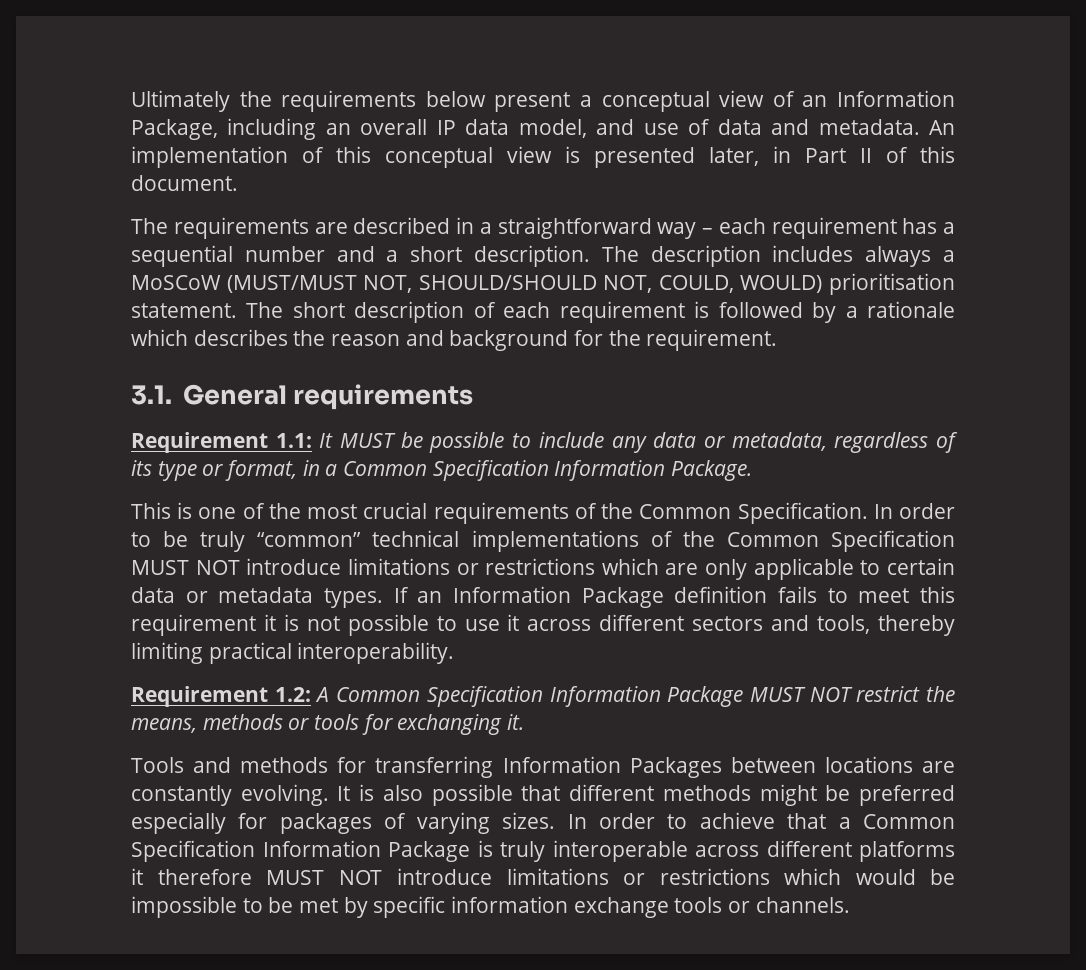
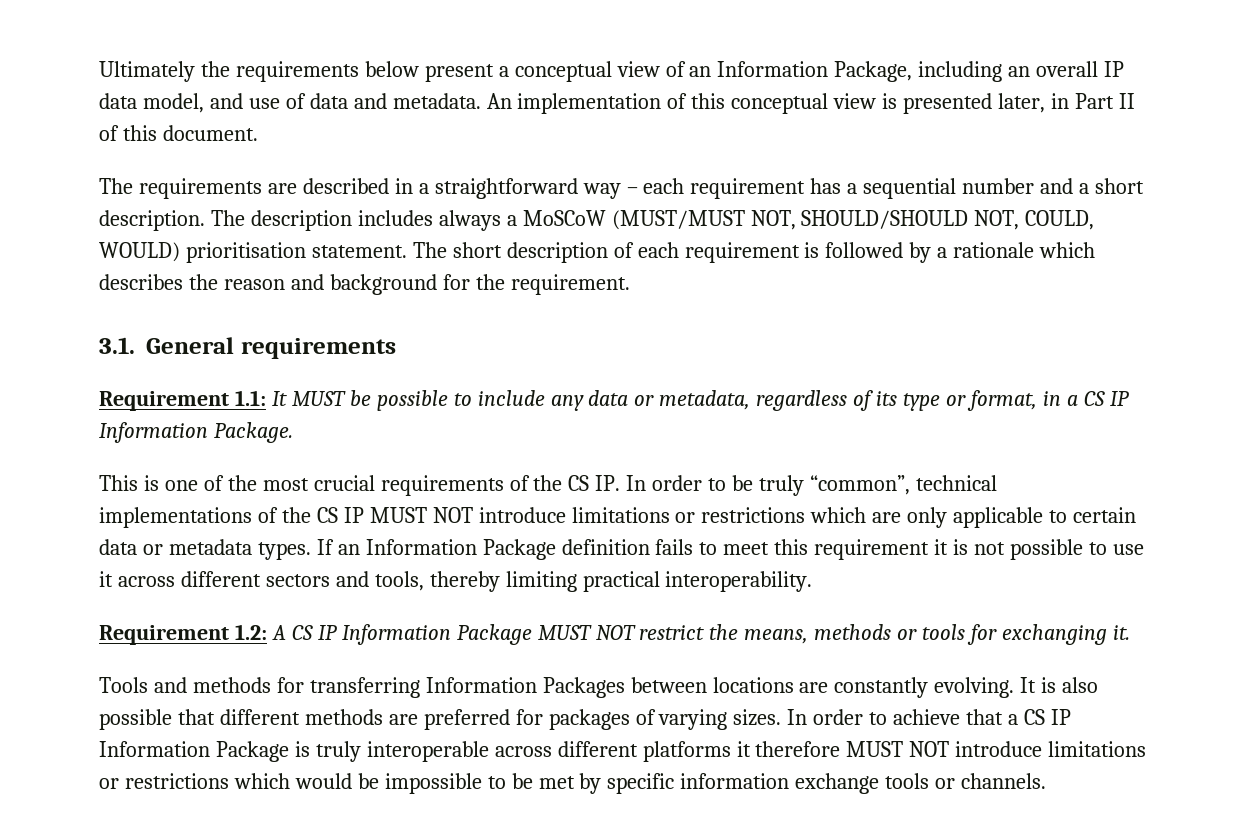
[343,460,549,481] Common Specification -> [1083,391,1129,406] CS IP
[639,502,868,524] Common Specification. -> [568,475,621,491] CS IP.
[257,532,362,547] “common” -> [809,475,910,495] “common”,
[726,530,955,552] Common Specification -> [316,507,364,523] CS IP
[336,686,543,707] Common Specification -> [291,625,337,640] CS IP
[759,784,956,806] [131,812,226,834] might be preferred especially -> [388,709,510,730] are preferred
[862,814,955,829] [131,840,255,862] Common Specification -> [1023,709,1071,725] CS IP

